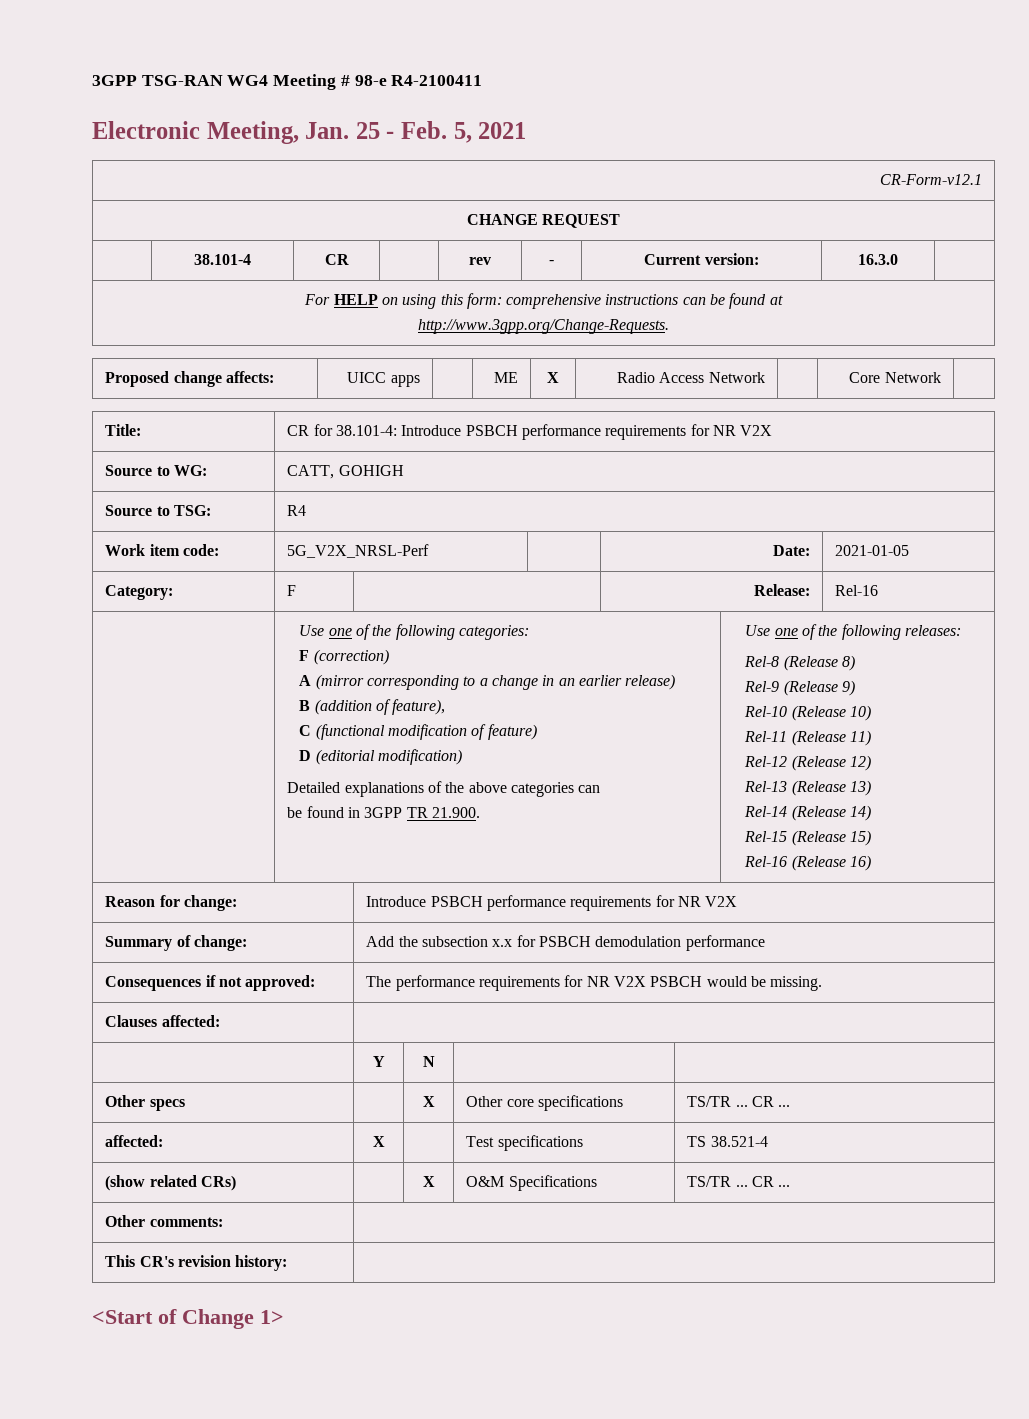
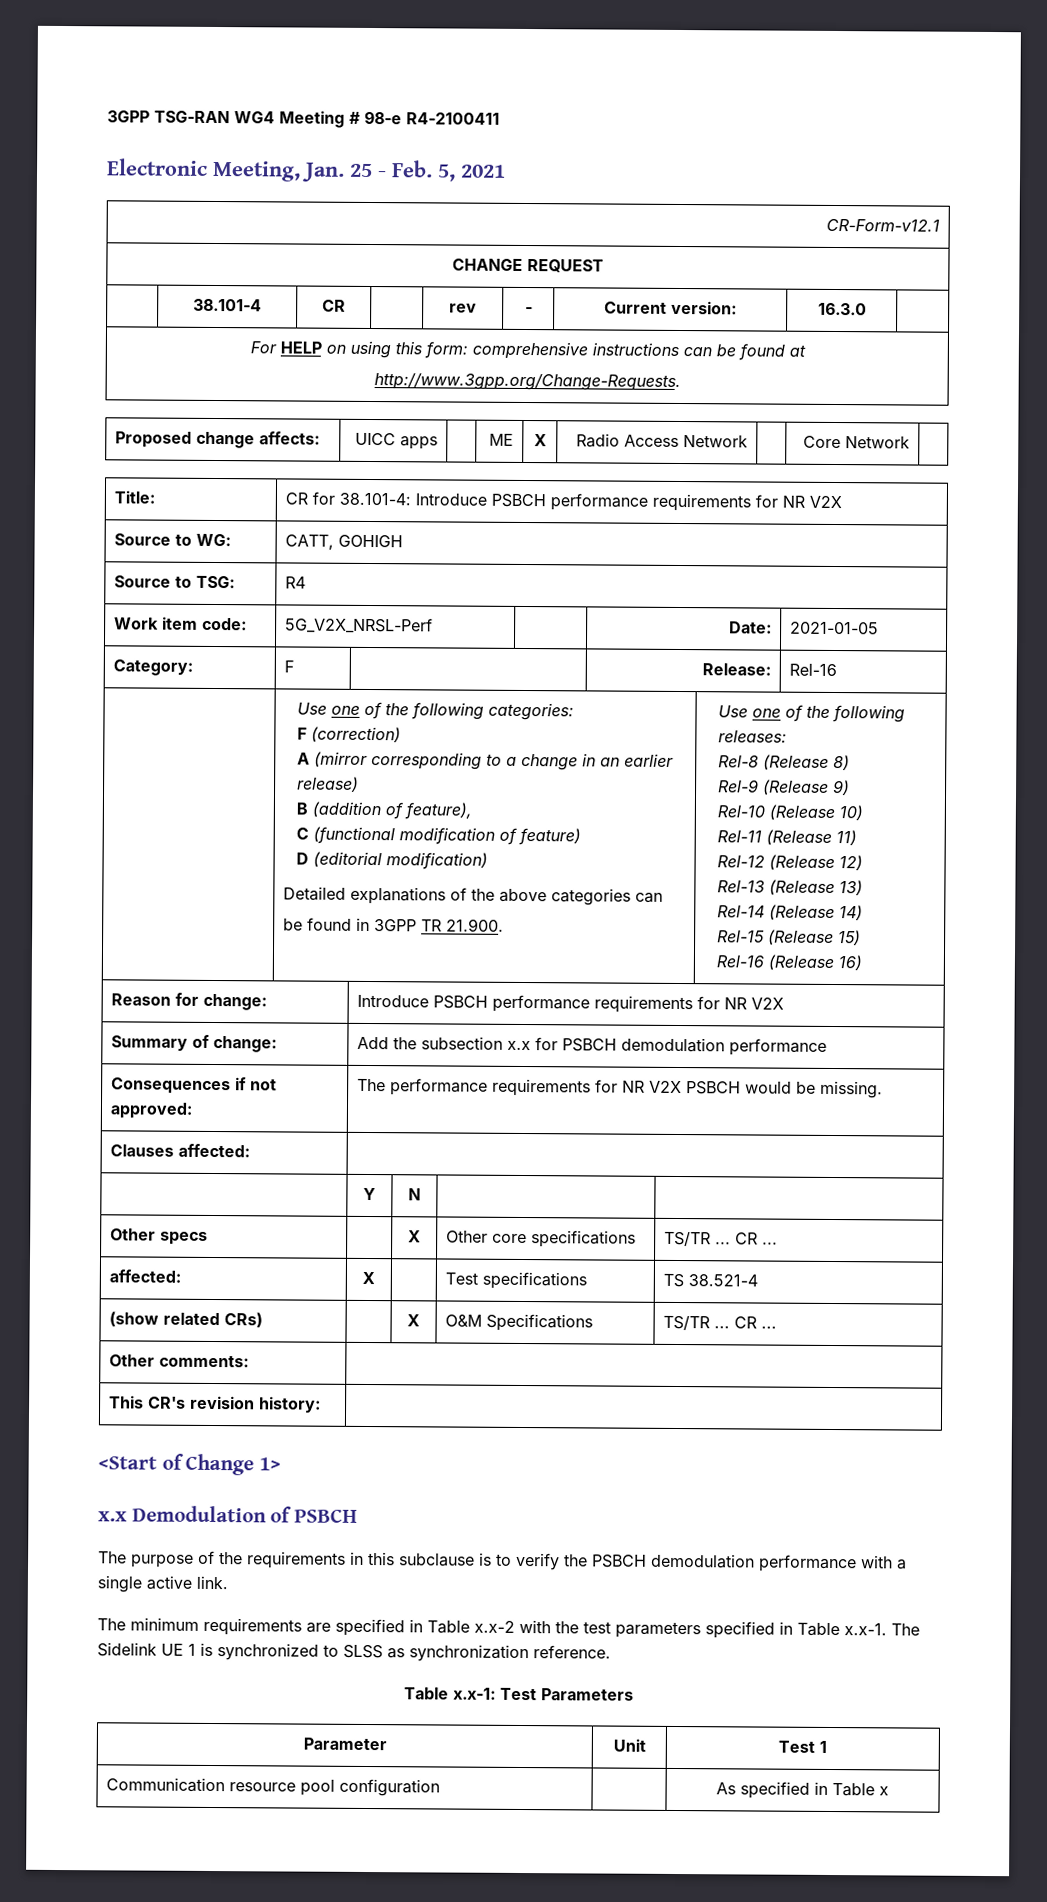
(284, 1317) none -> [98,1505,359,1523] [98,1550,907,1573] [97,1575,228,1593] [97,1617,920,1639] [97,1642,611,1663] [404,1687,634,1701] [302,1737,387,1751] [612,1738,646,1752] [778,1740,827,1753] [105,1777,440,1797] [716,1781,889,1799] // x.x Demodulation of PSBCH // The purpose of the requirements in this subclause is to verify the PSBCH demodulation performance with a single active link. // The minimum requirements are specified in Table x.x-2 with the test parameters specified in Table x.x-1. The Sidelink UE 1 is synchronized to SLSS as synchronization reference. // Table x.x-1: Test Parameters // Parameter | Unit | Test 1 // Communication resource pool configuration | | As specified in Table x

